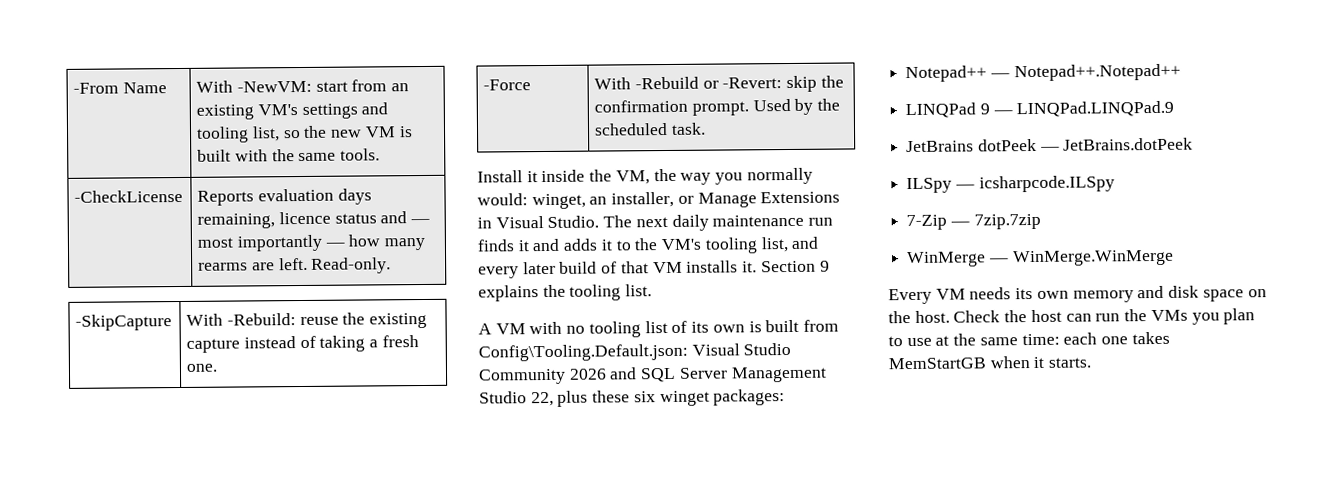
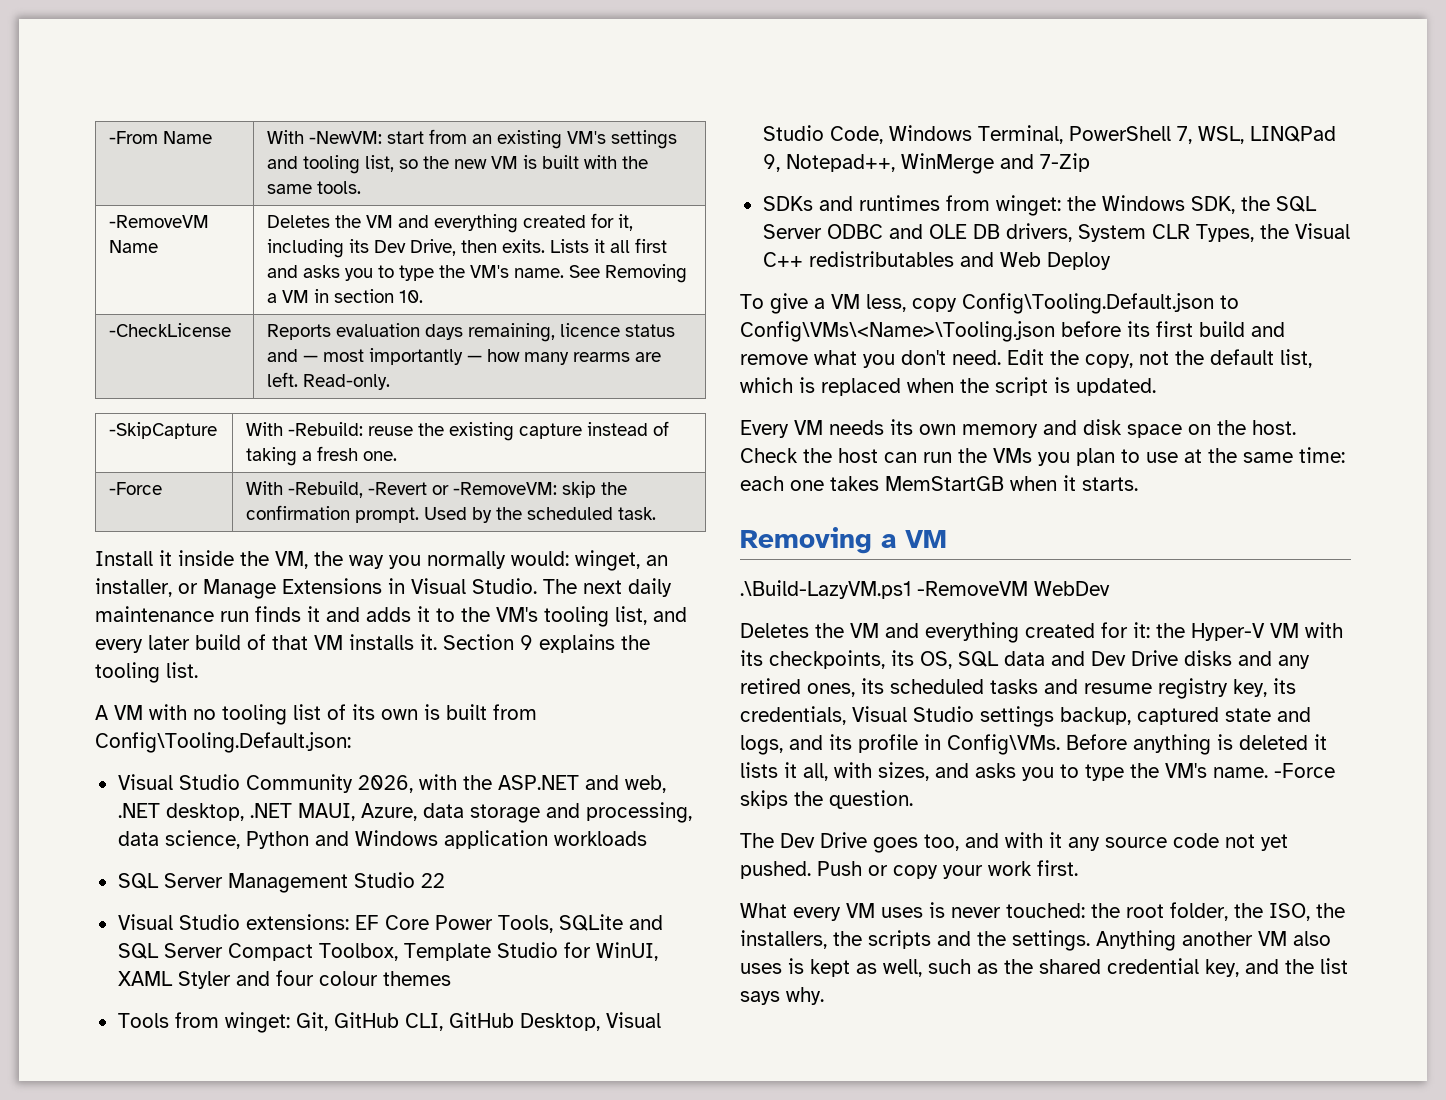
(381, 154) none -> [109,215,210,228] [109,240,159,253] [267,213,634,233] [267,238,668,258] [267,264,688,283] [267,289,424,303] // -RemoveVM Name | Deletes the VM and everything created for it, including its Dev Drive, then exits. Lists it all first and asks you to type the VM's name. See Removing a VM in section 10.
[634,76,783,90] -Rebuild or -Revert: -> [288,481,558,498] -Rebuild, -Revert or -RemoveVM:
(688, 352) none -> (351, 742) //
[568,366,827,383] [479,389,786,407] [905,63,1181,83] [905,100,1175,119] [906,137,1194,153] [906,175,1115,194] [906,213,1041,231] [907,249,1174,268] 2026 and SQL Server Management Studio 22, plus these six winget packages: // Notepad++ — Notepad++.Notepad++ // LINQPad 9 — LINQPad.LINQPad.9 // JetBrains dotPeek — JetBrains.dotPeek // ILSpy — icsharpcode.ILSpy // 7-Zip — 7zip.7zip // WinMerge — WinMerge.WinMerge -> [357,774,666,793] [117,802,692,823] [117,830,647,849] [117,872,445,893] [117,914,663,933] [117,942,658,961] [117,970,451,989] [117,1012,661,1033] [762,125,1336,144] [762,153,1090,174] [762,195,1317,216] [762,223,1350,242] [762,251,1111,270] [740,293,1239,314] [740,321,1285,342] [740,349,1312,368] [740,377,1156,396] 2026, with the ASP.NET and web, .NET desktop, .NET MAUI, Azure, data storage and processing, data science, Python and Windows application workloads // SQL Server Management Studio 22 // Visual Studio extensions: EF Core Power Tools, SQLite and SQL Server Compact Toolbox, Template Studio for WinUI, XAML Styler and four colour themes // Tools from winget: Git, GitHub CLI, GitHub Desktop, Visual Studio Code, Windows Terminal, PowerShell 7, WSL, LINQPad 9, Notepad++, WinMerge and 7-Zip // SDKs and runtimes from winget: the Windows SDK, the SQL Server ODBC and OLE DB drivers, System CLR Types, the Visual C++ redistributables and Web Deploy // To give a VM less, copy Config\Tooling.Default.json to Config\VMs\<Name>\Tooling.json before its first build and remove what you don't need. Edit the copy, not the default list, which is replaced when the script is updated.
(1092, 362) none -> [740,527,947,554] [740,580,1110,599] [740,622,1343,643] [740,650,1310,669] [740,678,1296,699] [740,706,1311,727] [740,734,1327,755] [740,762,1335,781] [740,790,913,809] [740,832,1288,853] [740,860,1078,879] [740,902,1345,921] [740,930,1331,951] [740,958,1348,977] [740,987,824,1005] // Removing a VM // .\Build-LazyVM.ps1 -RemoveVM WebDev // Deletes the VM and everything created for it: the Hyper-V VM with its checkpoints, its OS, SQL data and Dev Drive disks and any retired ones, its scheduled tasks and resume registry key, its credentials, Visual Studio settings backup, captured state and logs, and its profile in Config\VMs. Before anything is deleted it lists it all, with sizes, and asks you to type the VM's name. -Force skips the question. // The Dev Drive goes too, and with it any source code not yet pushed. Push or copy your work first. // What every VM uses is never touched: the root folder, the ISO, the installers, the scripts and the settings. Anything another VM also uses is kept as well, such as the shared credential key, and the list says why.

